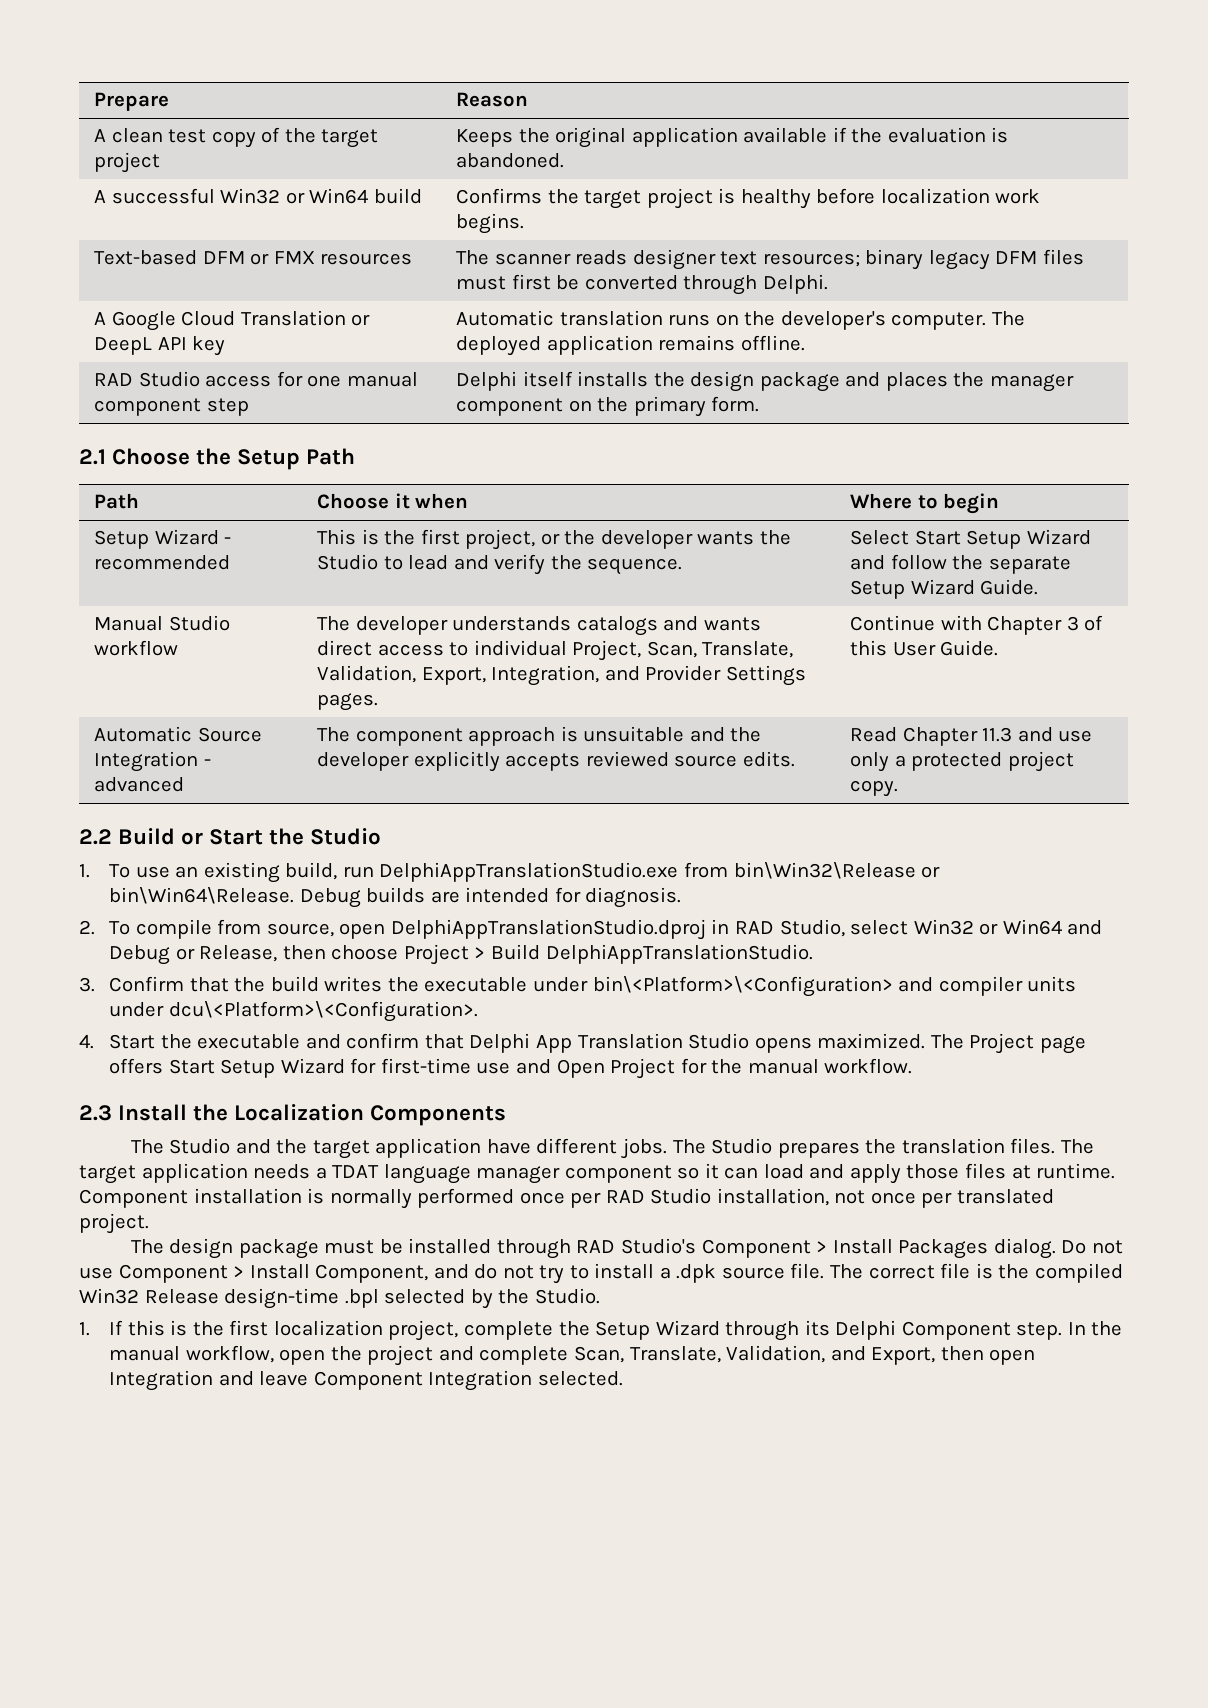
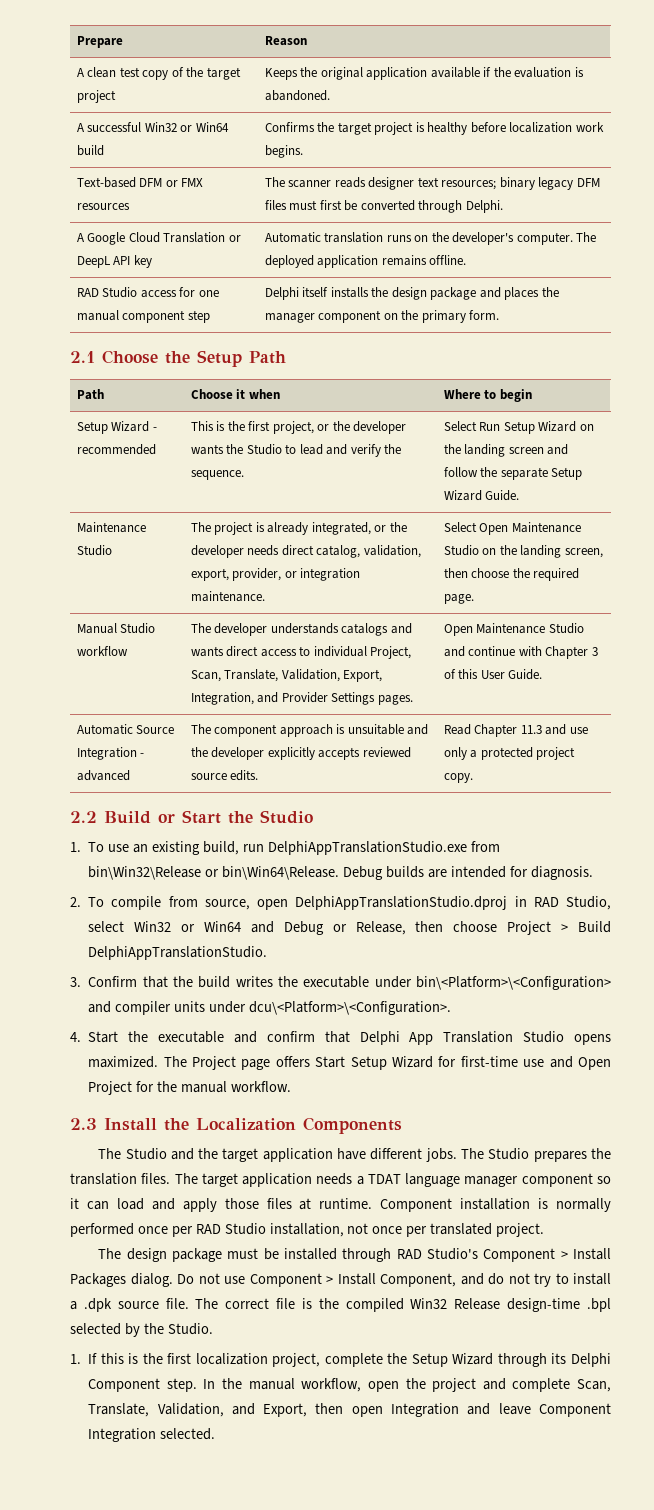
[914,529,1091,549] Start Setup Wizard -> [479,421,594,434] [443,444,544,457] Run Setup Wizard on the landing screen
(1039, 587) none -> [76,522,146,533] [76,545,112,556] [190,522,407,535] [190,545,421,558] [190,568,361,581] [190,591,265,602] [443,522,581,535] [443,545,603,558] [443,568,580,581] [443,594,474,604] // Maintenance Studio | The project is already integrated, or the developer needs direct catalog, validation, export, provider, or integration maintenance. | Select Open Maintenance Studio on the landing screen, then choose the required page.
[850,615,936,631] Continue -> [443,623,584,636] [443,646,516,657] Open Maintenance Studio and continue

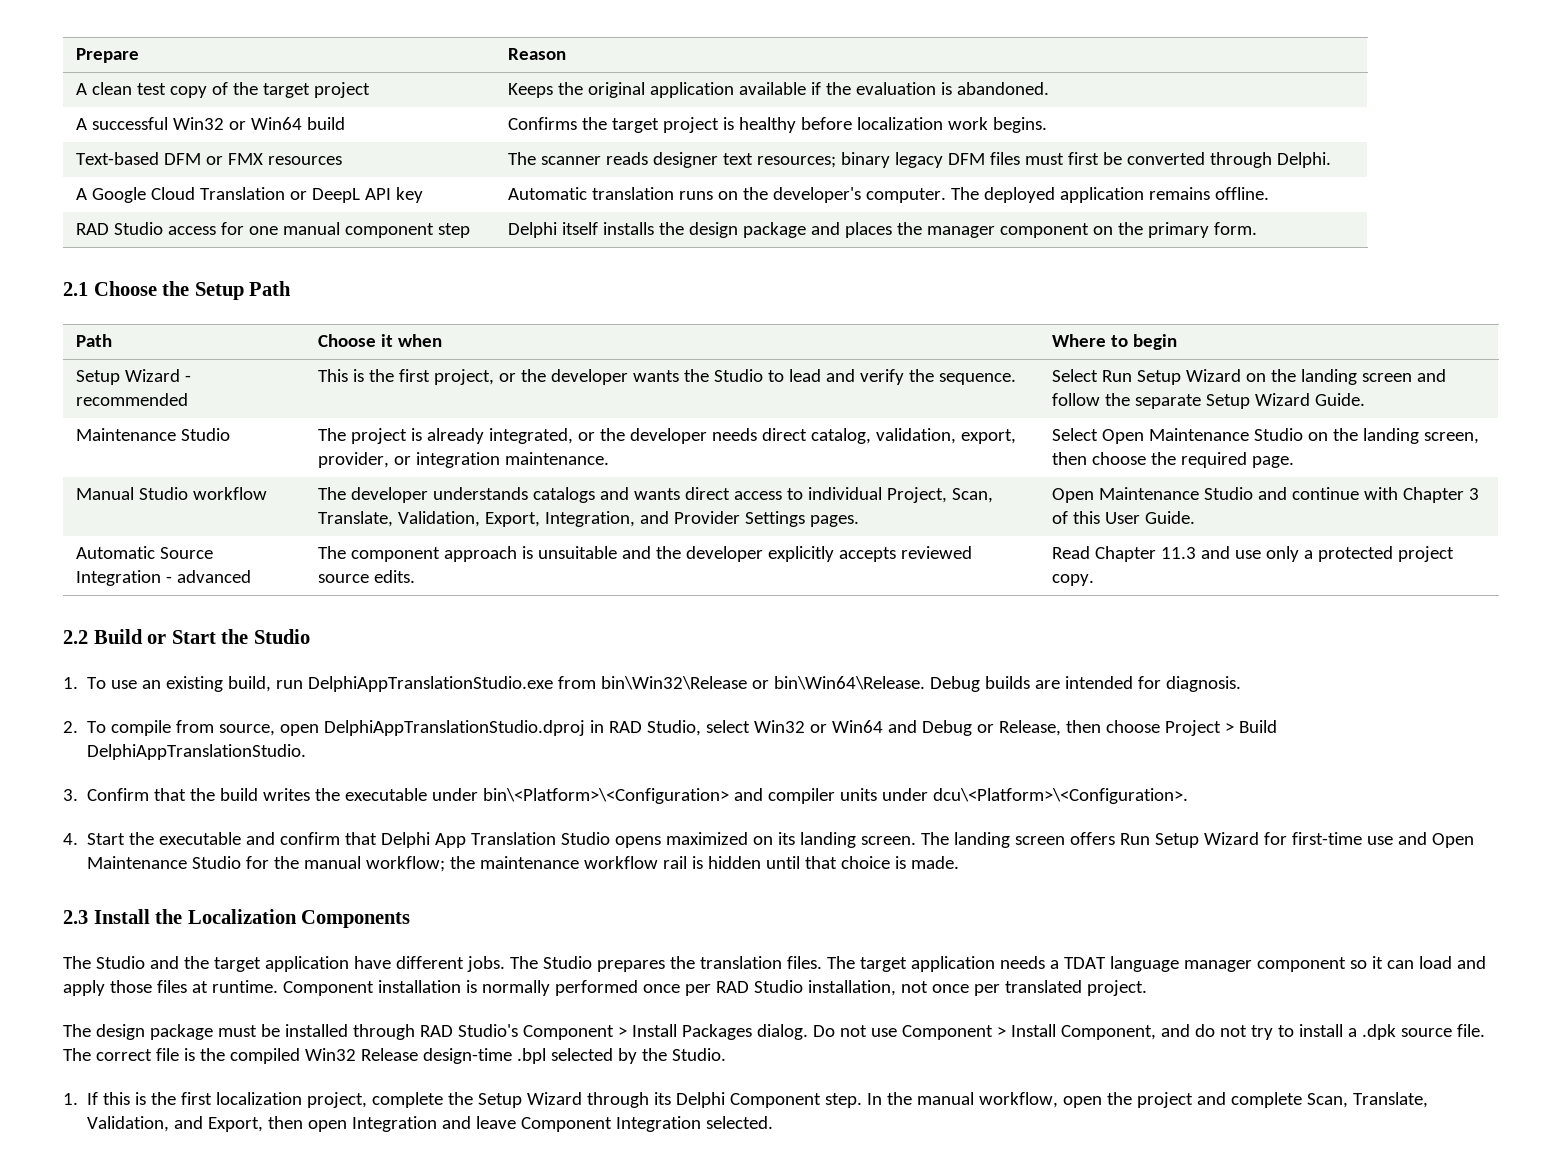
[88,1056,346,1070] maximized. The Project page offers Start -> [666,832,1151,848] maximized on its landing screen. The landing screen offers Run
[88,1081,133,1095] Project -> [87,856,242,869] Maintenance Studio
[230,1081,291,1092] workflow. -> [366,856,960,872] workflow; the maintenance workflow rail is hidden until that choice is made.

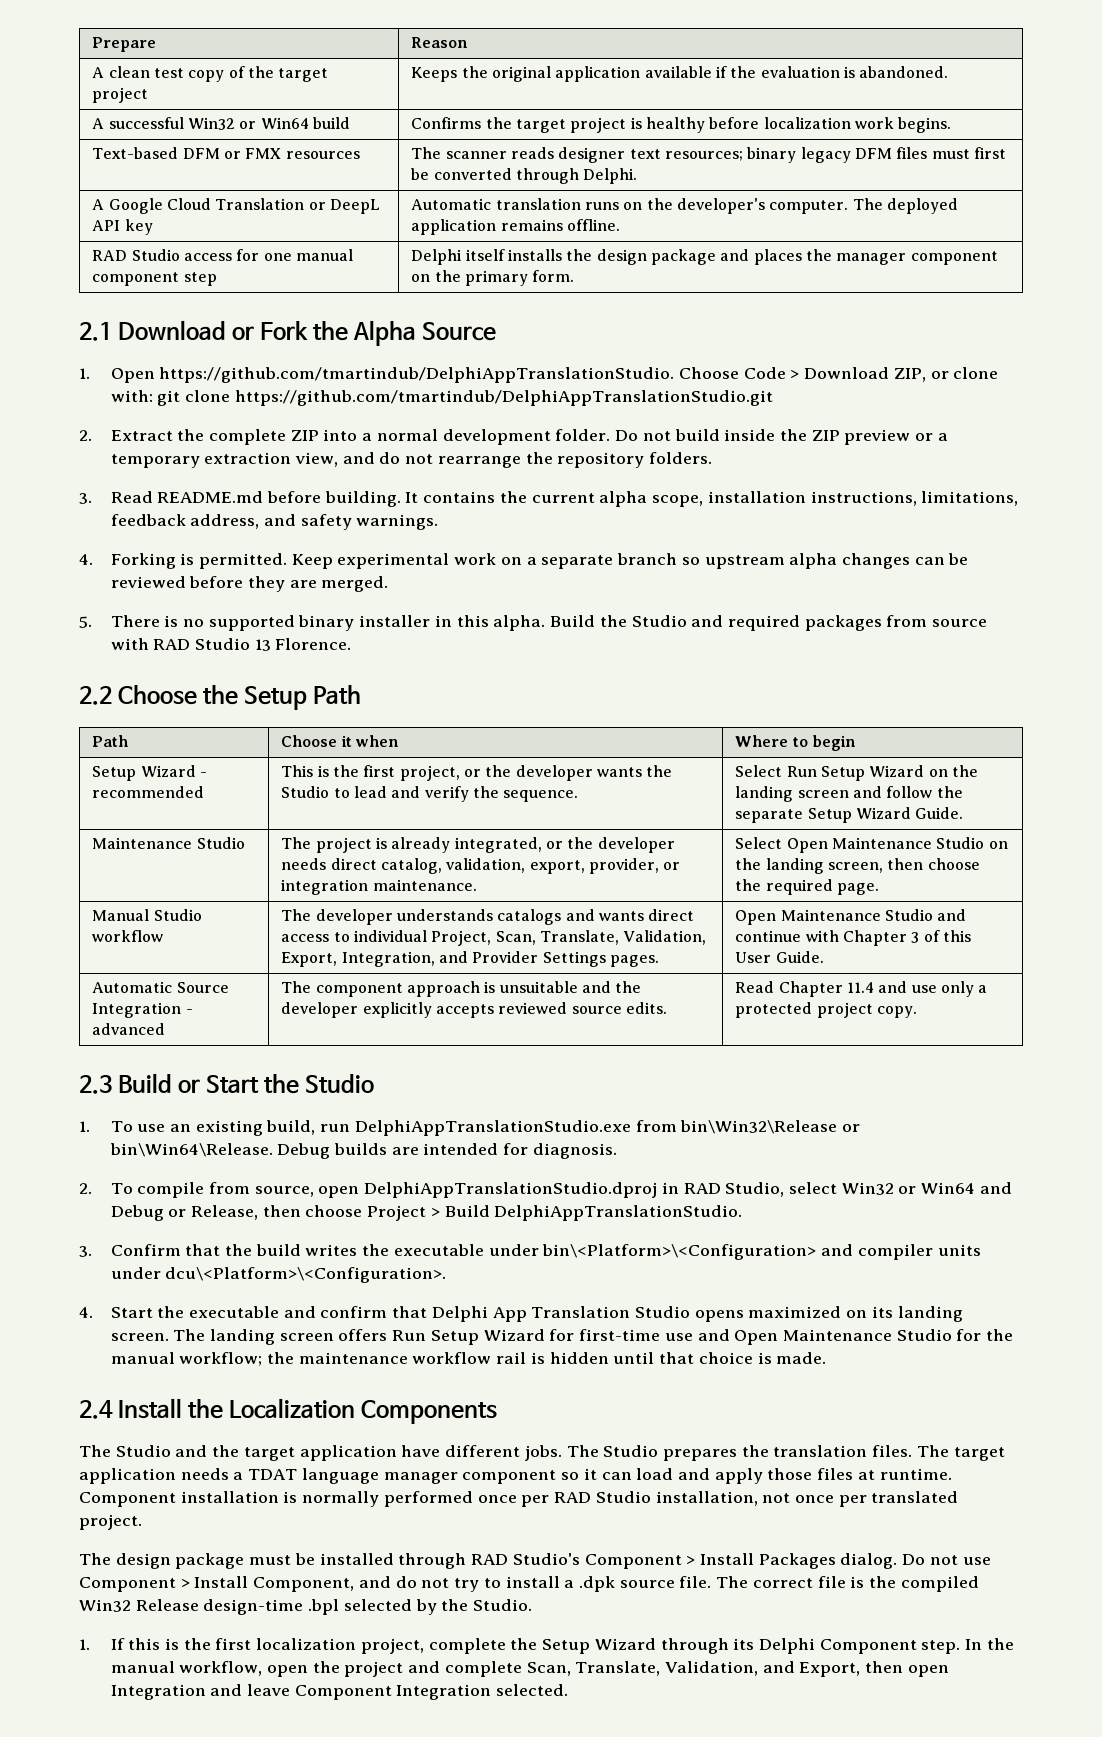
(88, 289) none -> [118,320,497,346] [79,367,999,383] [110,390,773,406] [79,429,948,445] [110,452,713,468] [79,491,1019,507] [110,514,439,530] [79,553,969,569] [110,576,389,592] [79,615,988,631] [110,638,352,651] [79,686,112,705] Download or Fork the Alpha Source // 1. Open https://github.com/tmartindub/DelphiAppTranslationStudio. Choose Code > Download ZIP, or clone with: git clone https://github.com/tmartindub/DelphiAppTranslationStudio.git // 2. Extract the complete ZIP into a normal development folder. Do not build inside the ZIP preview or a temporary extraction view, and do not rearrange the repository folders. // 3. Read README.md before building. It contains the current alpha scope, installation instructions, limitations, feedback address, and safety warnings. // 4. Forking is permitted. Keep experimental work on a separate branch so upstream alpha changes can be reviewed before they are merged. // 5. There is no supported binary installer in this alpha. Build the Studio and required packages from source with RAD Studio 13 Florence. // 2.2
[1161,547,1197,559] 11.3 -> [847,982,875,993] 11.4
[63,630,88,644] 2.2 -> [79,1075,112,1094] 2.3
[63,910,88,924] 2.3 -> [79,1400,113,1419] 2.4

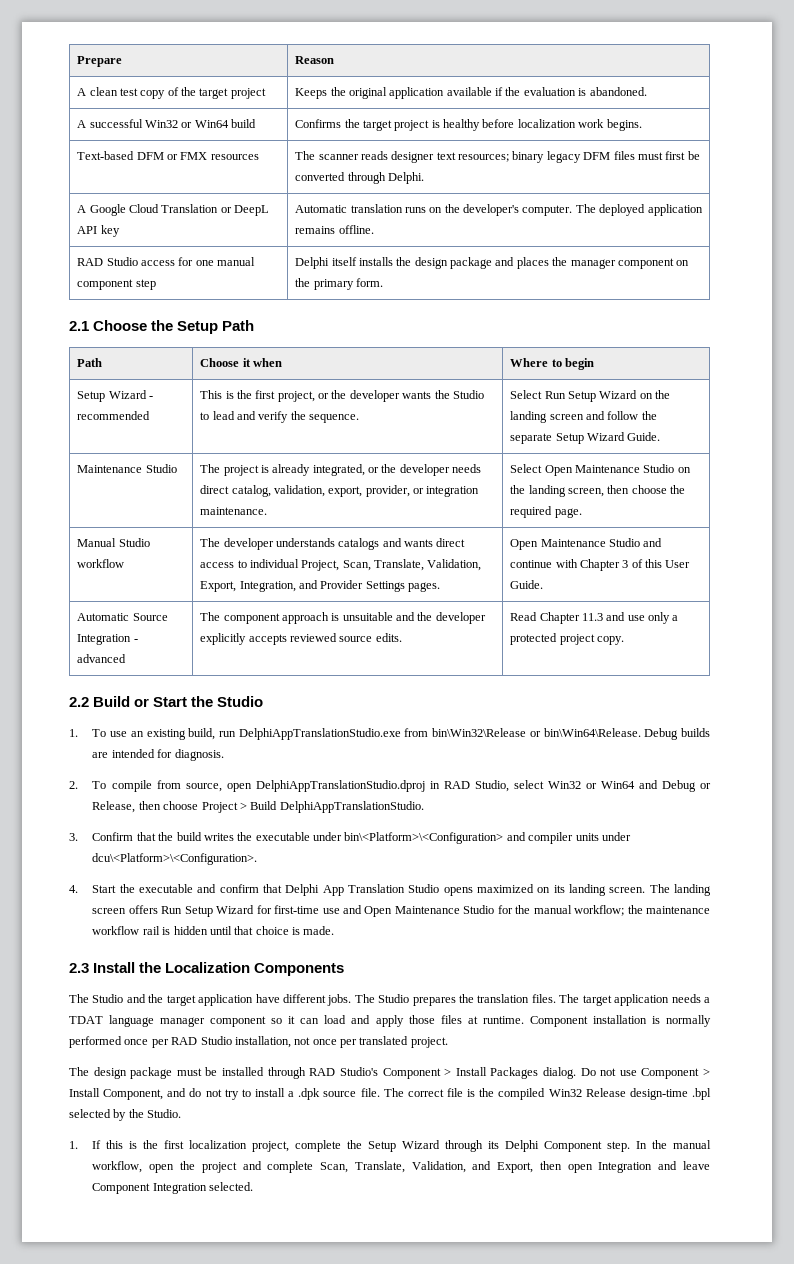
[118,320,497,346] [79,367,999,383] [110,390,773,406] [79,429,948,445] [110,452,713,468] [79,491,1019,507] [110,514,439,530] [79,553,969,569] [110,576,389,592] [79,615,988,631] [110,638,352,651] [79,686,112,705] Download or Fork the Alpha Source // 1. Open https://github.com/tmartindub/DelphiAppTranslationStudio. Choose Code > Download ZIP, or clone with: git clone https://github.com/tmartindub/DelphiAppTranslationStudio.git // 2. Extract the complete ZIP into a normal development folder. Do not build inside the ZIP preview or a temporary extraction view, and do not rearrange the repository folders. // 3. Read README.md before building. It contains the current alpha scope, installation instructions, limitations, feedback address, and safety warnings. // 4. Forking is permitted. Keep experimental work on a separate branch so upstream alpha changes can be reviewed before they are merged. // 5. There is no supported binary installer in this alpha. Build the Studio and required packages from source with RAD Studio 13 Florence. // 2.2 -> (89, 326) none
[847,982,875,993] 11.4 -> [581,613,603,621] 11.3
[79,1075,112,1094] 2.3 -> [69,697,89,707] 2.2
[79,1400,113,1419] 2.4 -> [69,963,89,973] 2.3

